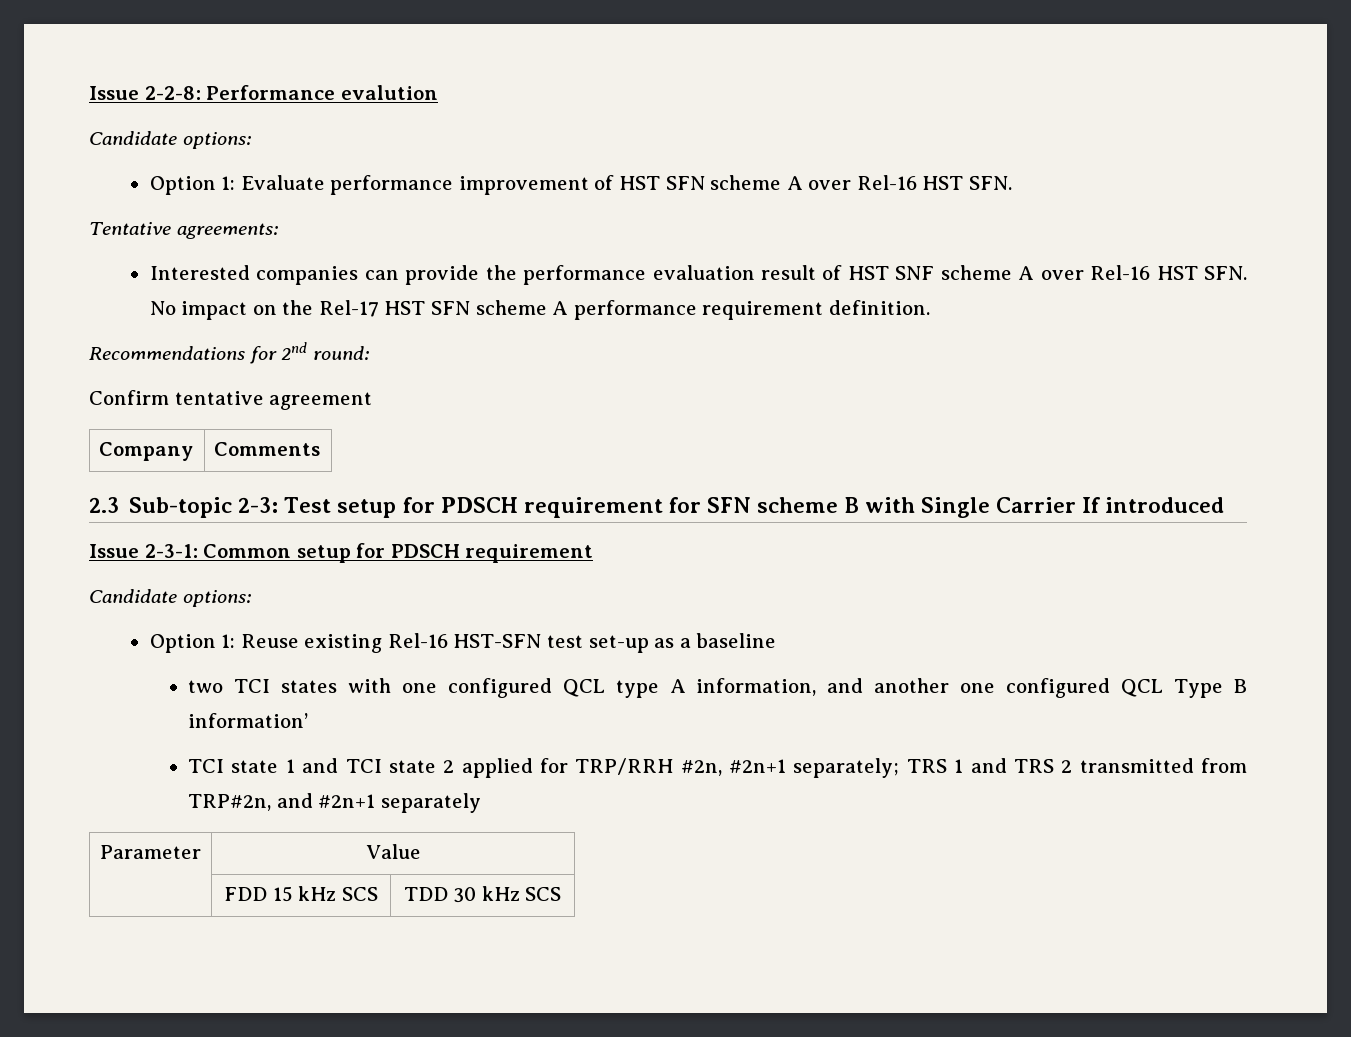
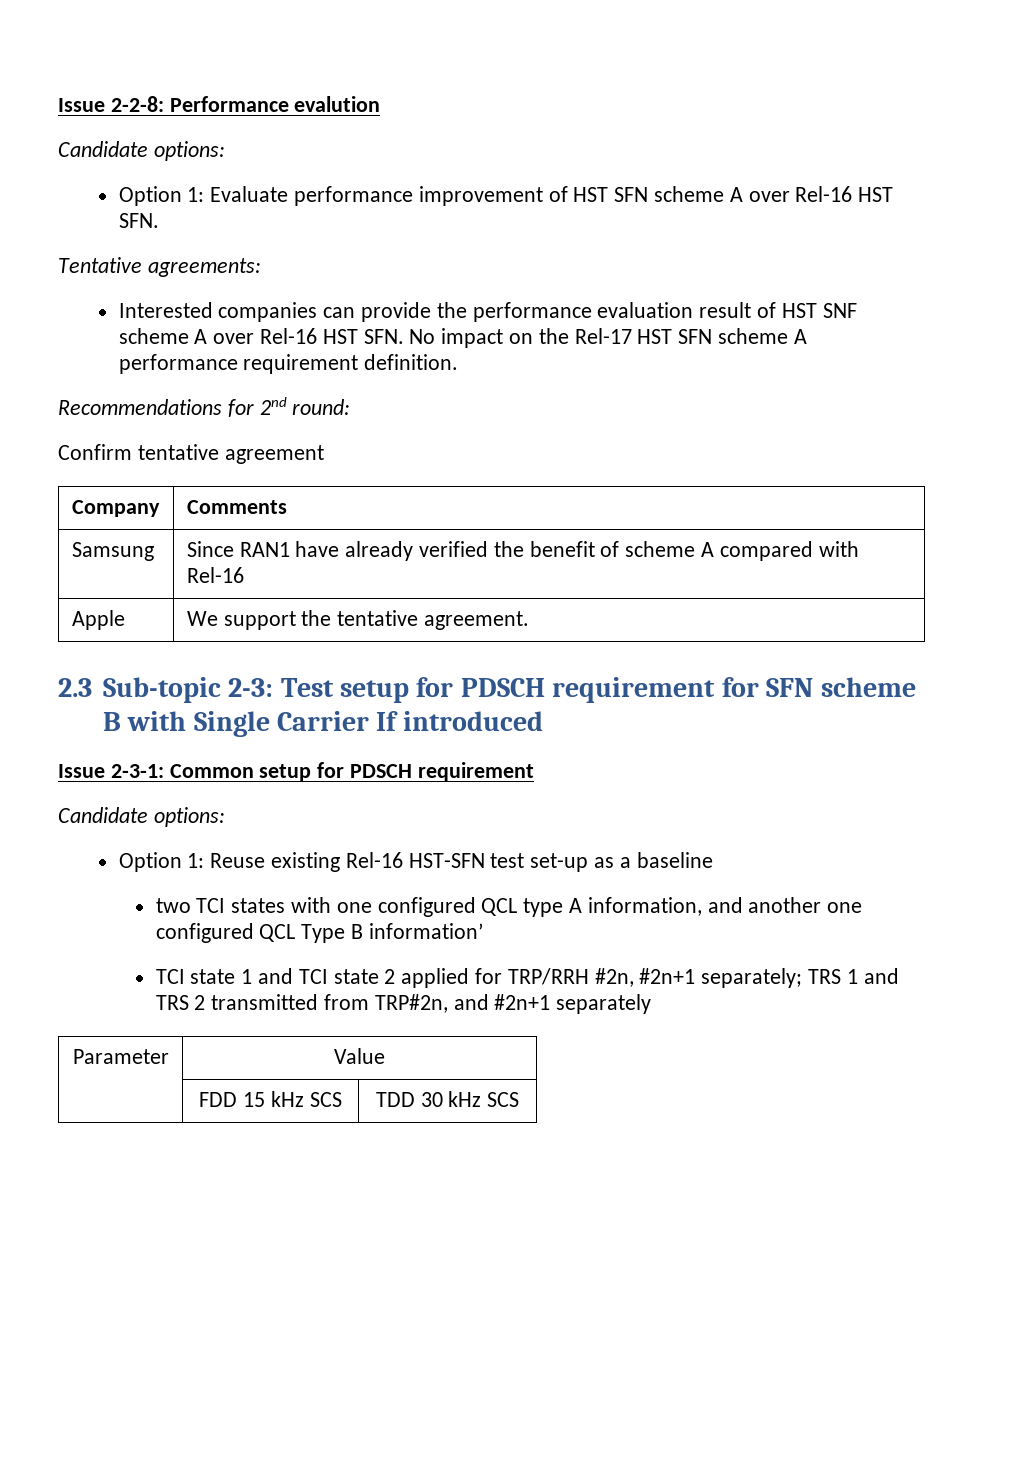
(321, 449) none -> [71,542,154,561] [186,541,859,561] [186,567,244,583] [71,610,125,630] [186,610,530,630] // Samsung | Since RAN1 have already verified the benefit of scheme A compared with Rel-16 // Apple | We support the tentative agreement.

